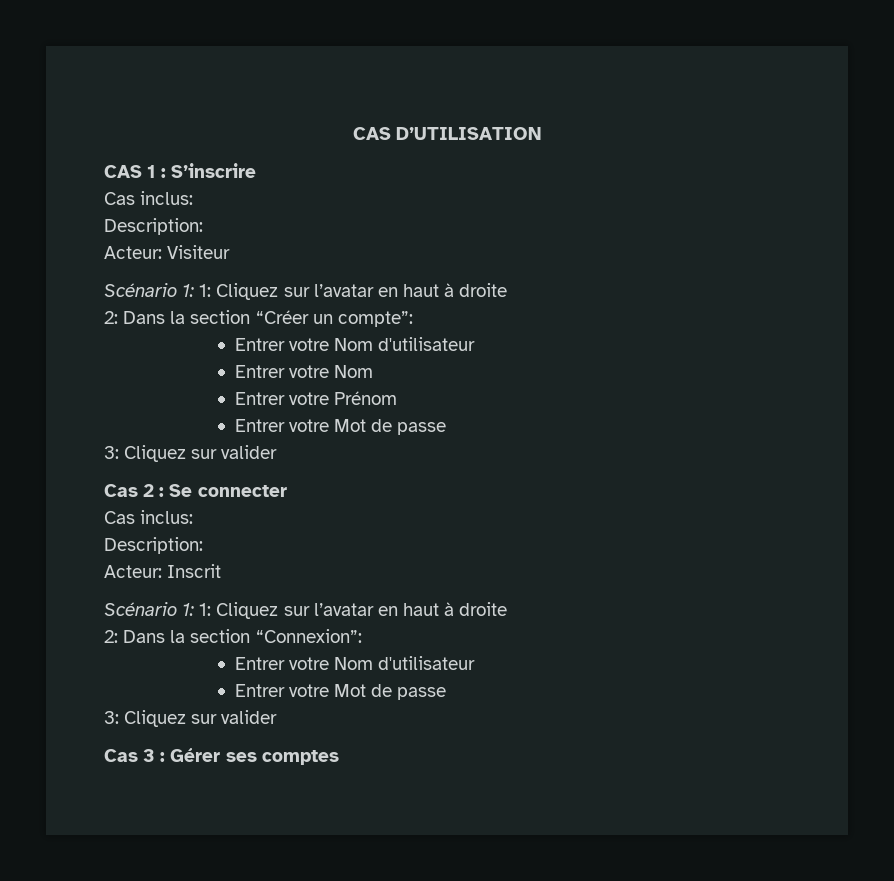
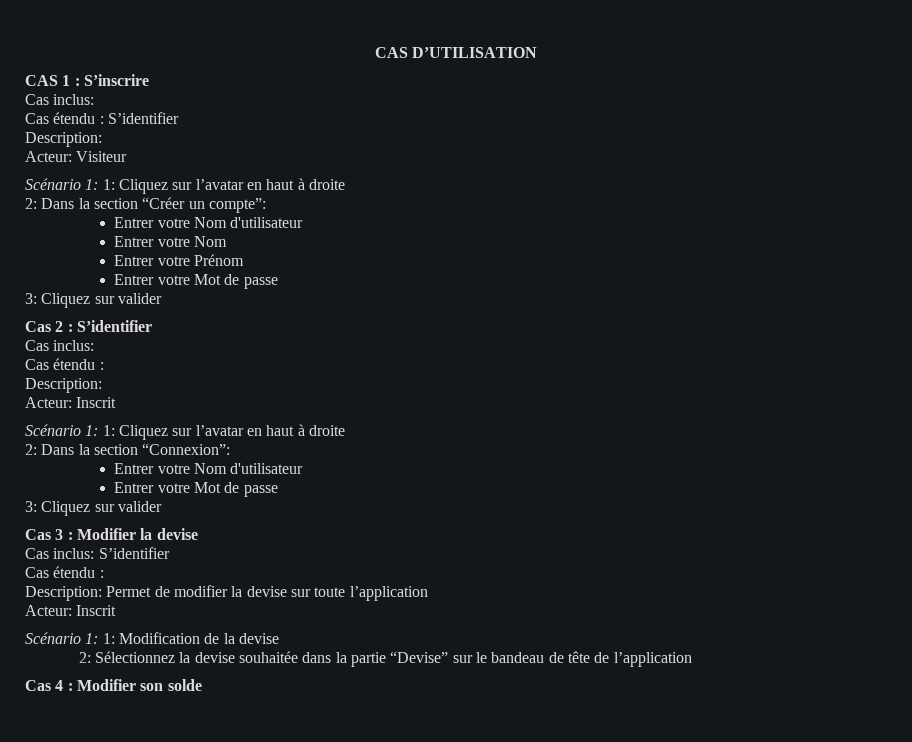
(194, 198) none -> [25,112,179,124] // Cas étendu : S’identifier
[169,484,287,497] [104,510,194,524] Se connecter // Cas inclus: -> [76,320,152,332] [25,340,95,351] [25,358,104,370] S’identifier // Cas inclus: // Cas étendu :
[170,748,339,765] Gérer ses comptes -> [76,528,198,540] [25,547,170,559] [25,566,104,578] [25,585,428,601] [25,605,117,616] [25,632,279,644] [78,651,692,667] [25,679,202,691] Modifier la devise // Cas inclus: S’identifier // Cas étendu : // Description: Permet de modifier la devise sur toute l’application // Acteur: Inscrit // Scénario 1: 1: Modification de la devise // 2: Sélectionnez la devise souhaitée dans la partie “Devise” sur le bandeau de tête de l’application // Cas 4 : Modifier son solde

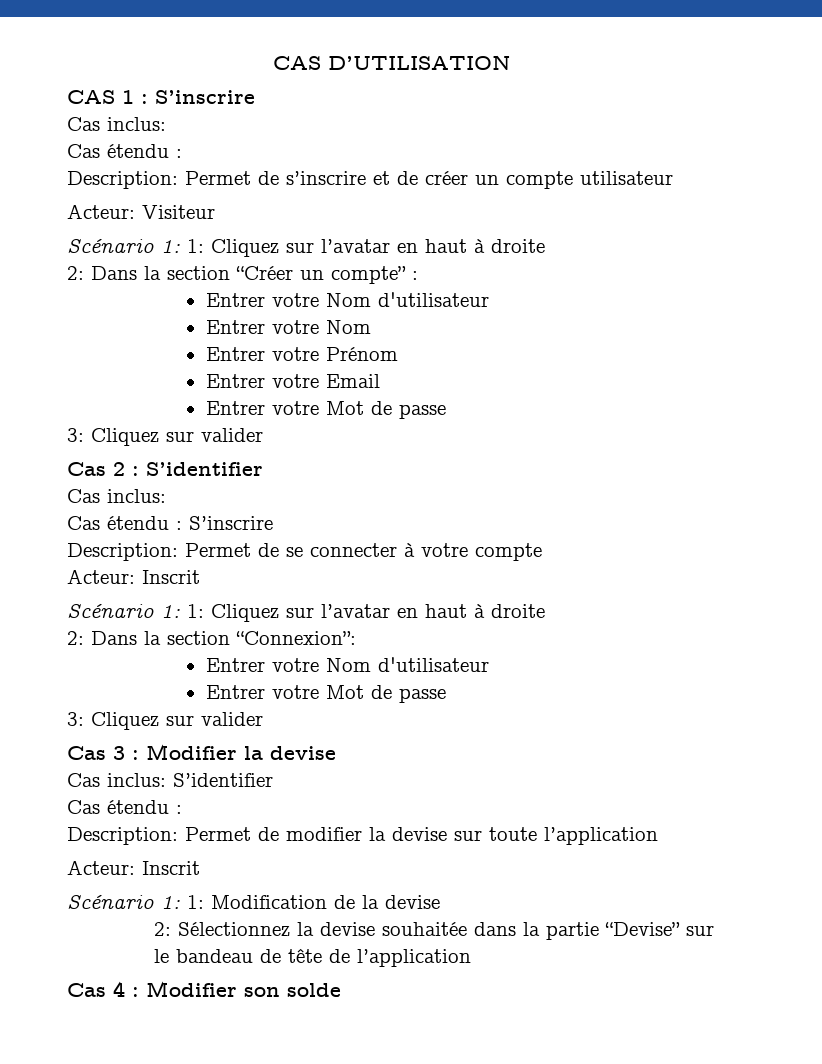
[107,112,179,124] [25,132,102,147] S’identifier // Description: -> [67,171,673,189] // Description: Permet de s’inscrire et de créer un compte utilisateur
[208,198,266,213] compte”: -> [331,266,418,284] compte” :
(244, 260) none -> [205,374,380,388] // Entrer votre Email
[25,378,102,393] // Description: -> [189,516,273,530] [67,543,542,561] S’inscrire // Description: Permet de se connecter à votre compte

